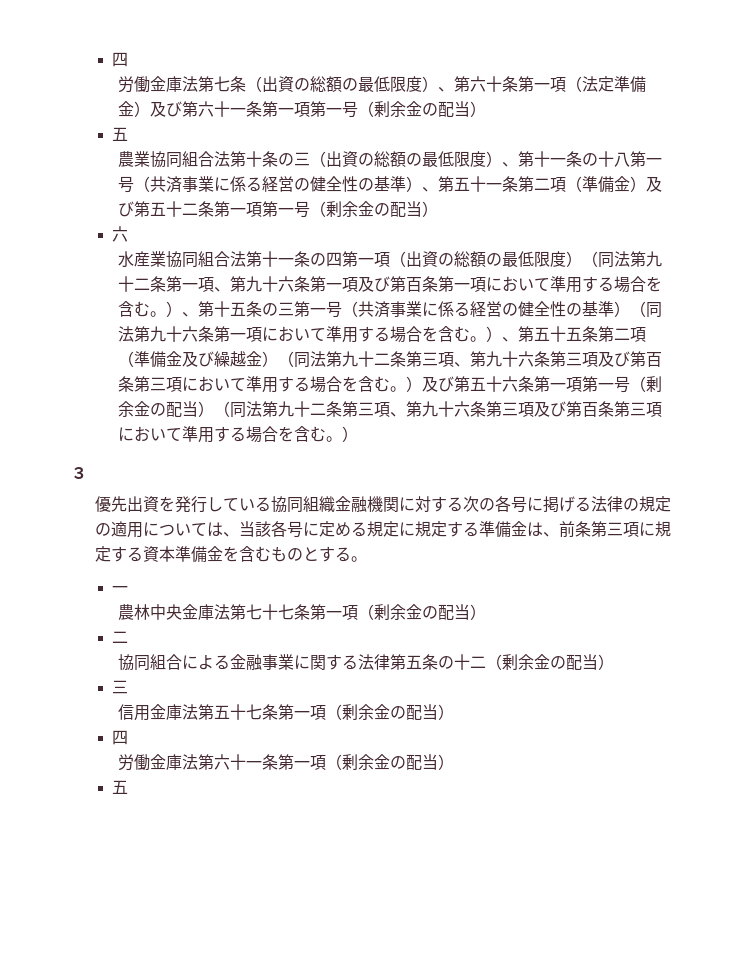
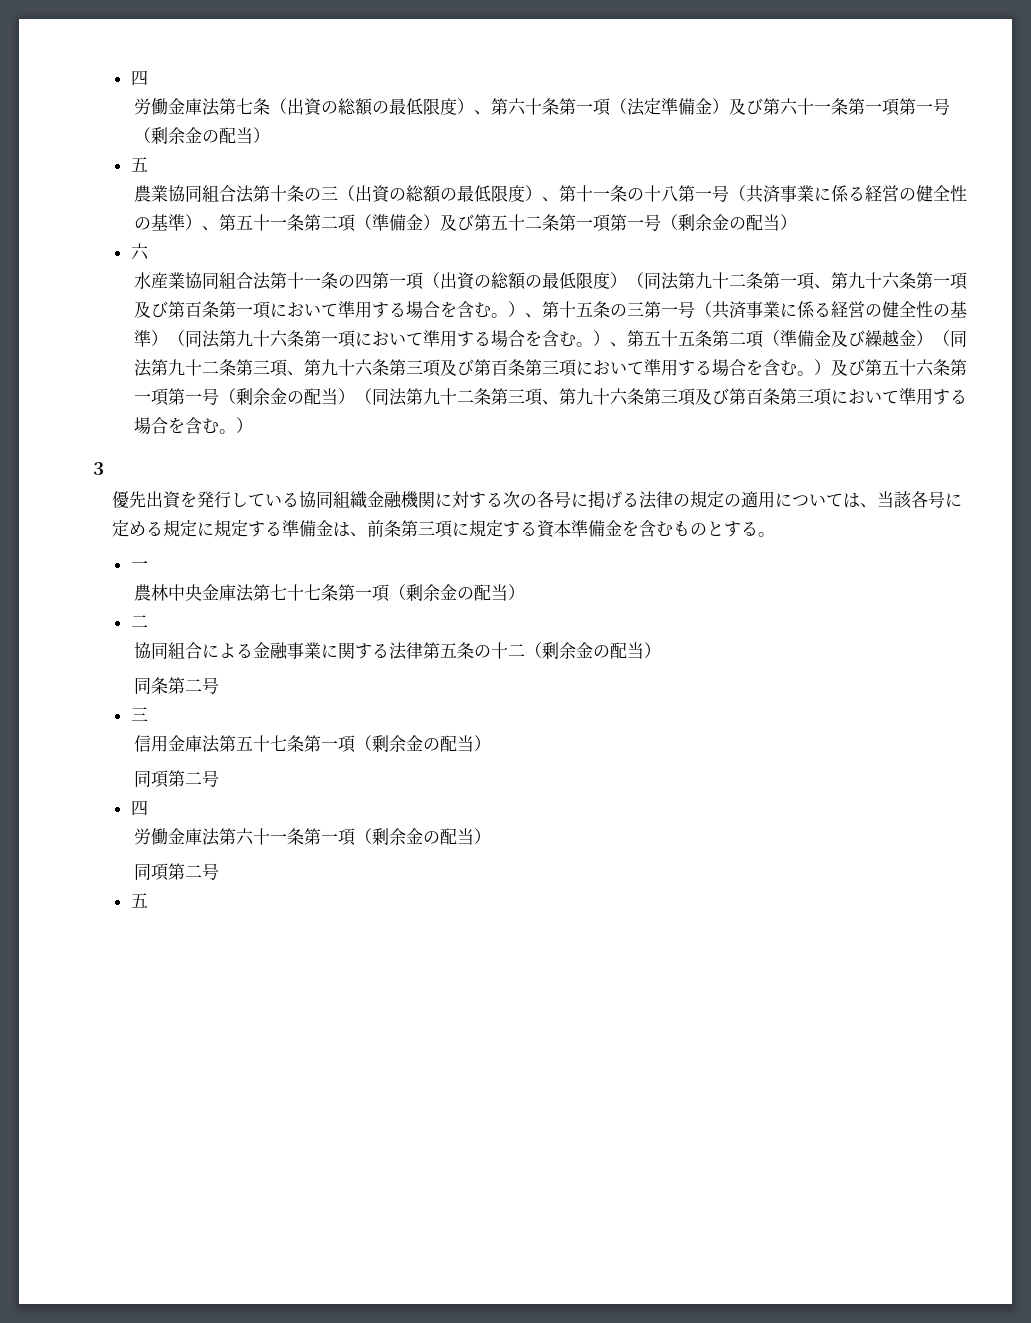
(615, 662) none -> [133,677,219,694] // 同条第二号
(455, 712) none -> [133,770,219,788] // 同項第二号
(455, 762) none -> [133,863,219,881] // 同項第二号

